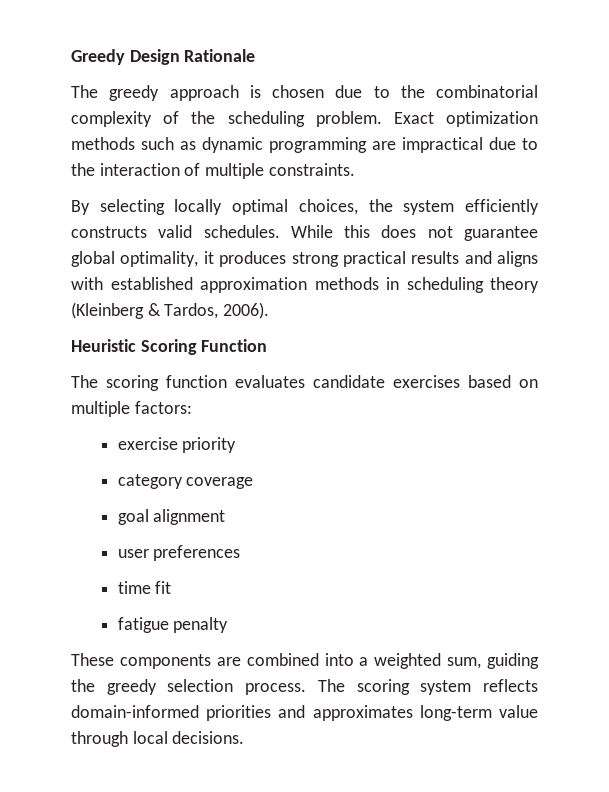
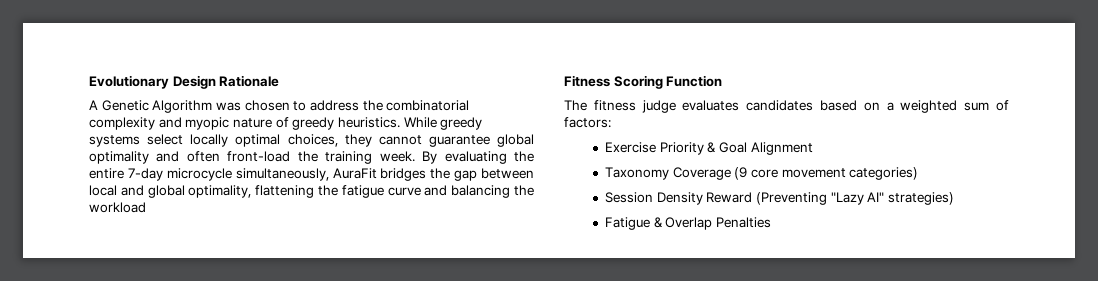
[71,49,125,65] Greedy -> [89,75,169,89] Evolutionary
[71,85,538,101] [71,111,539,127] [71,137,538,153] [71,163,355,179] [71,199,539,215] [71,225,538,241] [71,251,538,267] [71,277,539,293] [71,302,270,319] [71,339,268,355] [71,375,538,391] [71,401,192,417] [117,437,237,453] [117,474,254,489] [117,509,226,525] [117,545,241,561] [117,581,172,594] [117,617,229,633] [71,653,539,669] [71,679,538,695] [71,705,538,721] [71,731,245,747] The greedy approach is chosen due to the combinatorial complexity of the scheduling problem. Exact optimization methods such as dynamic programming are impractical due to the interaction of multiple constraints. // By selecting locally optimal choices, the system efficiently constructs valid schedules. While this does not guarantee global optimality, it produces strong practical results and aligns with established approximation methods in scheduling theory (Kleinberg & Tardos, 2006). // Heuristic Scoring Function // The scoring function evaluates candidate exercises based on multiple factors: // exercise priority // category coverage // goal alignment // user preferences // time fit // fatigue penalty // These components are combined into a weighted sum, guiding the greedy selection process. The scoring system reflects domain-informed priorities and approximates long-term value through local decisions. -> [89,100,470,113] [89,117,483,130] [89,134,534,147] [89,151,535,164] [89,168,534,181] [89,185,534,198] [89,202,146,213] [564,75,723,89] [564,100,1009,113] [564,117,611,128] [604,142,813,155] [604,167,919,180] [604,192,954,205] [604,217,771,230] A Genetic Algorithm was chosen to address the combinatorial complexity and myopic nature of greedy heuristics. While greedy systems select locally optimal choices, they cannot guarantee global optimality and often front-load the training week. By evaluating the entire 7-day microcycle simultaneously, AuraFit bridges the gap between local and global optimality, flattening the fatigue curve and balancing the workload // Fitness Scoring Function // The fitness judge evaluates candidates based on a weighted sum of factors: // Exercise Priority & Goal Alignment // Taxonomy Coverage (9 core movement categories) // Session Density Reward (Preventing "Lazy AI" strategies) // Fatigue & Overlap Penalties

